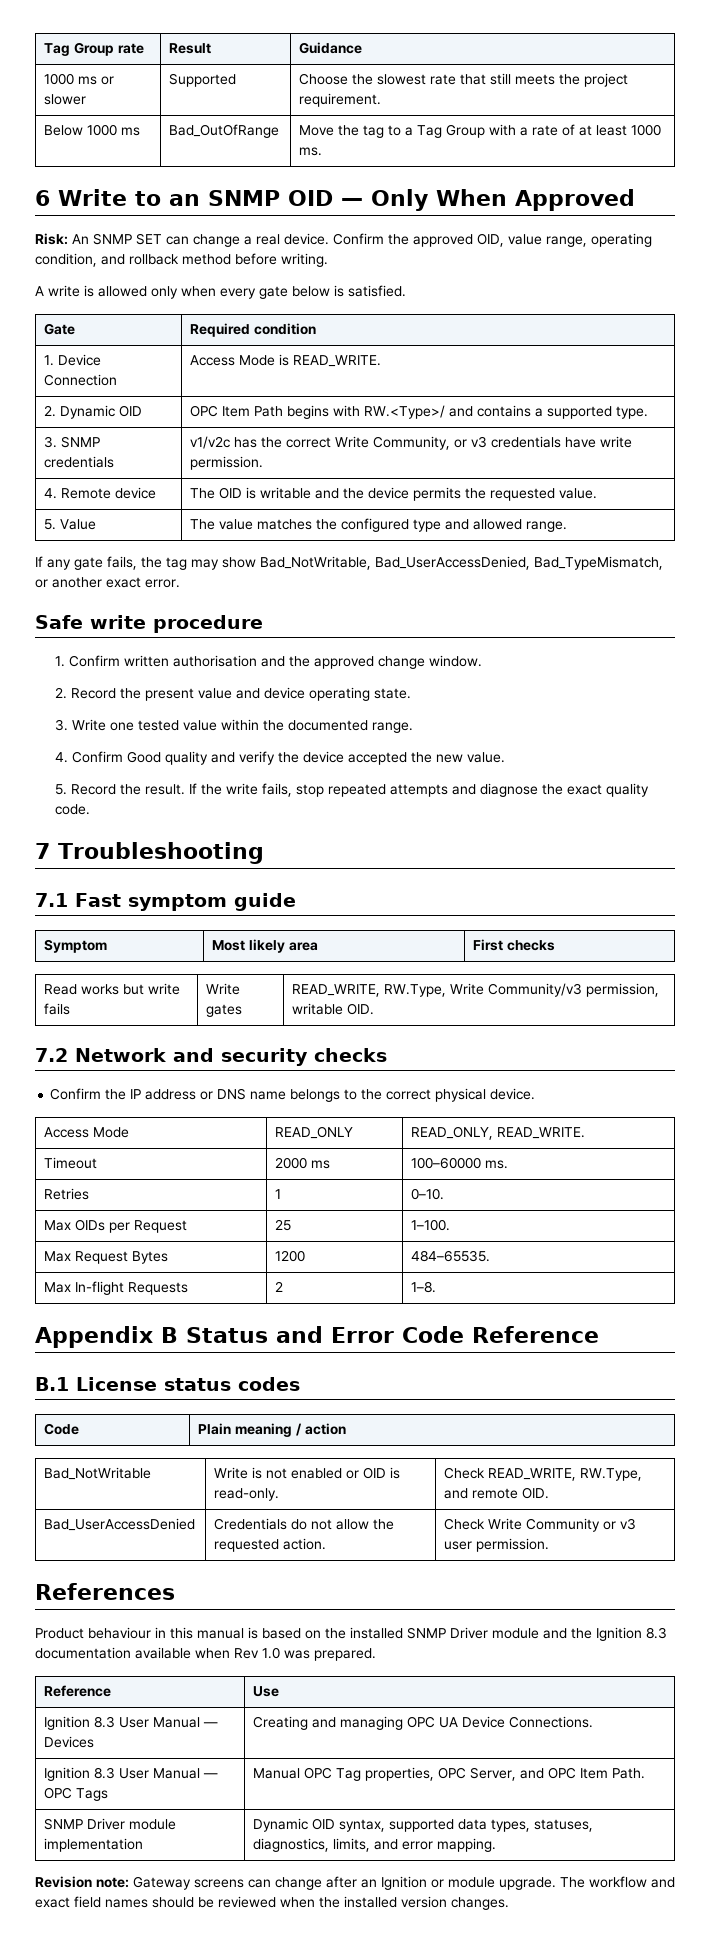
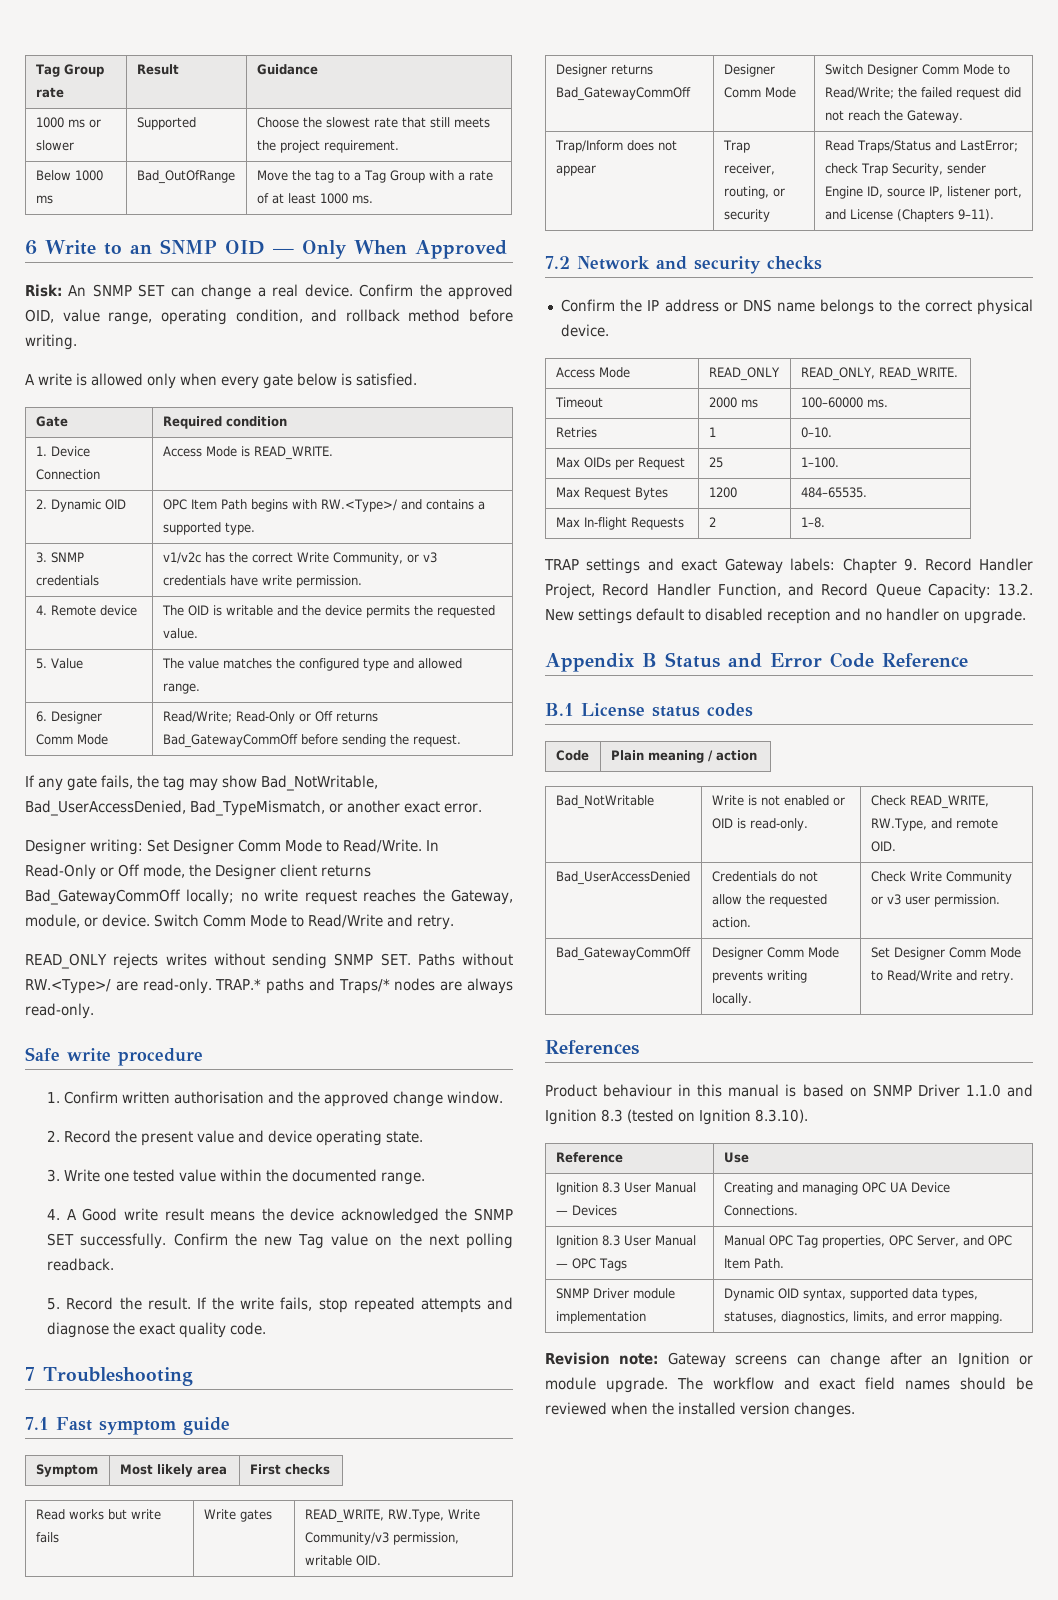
(568, 526) none -> [35,711,102,724] [35,734,108,745] [162,711,378,724] [162,734,461,748] // 6. Designer Comm Mode | Read/Write; Read-Only or Off returns Bad_GatewayCommOff before sending the request.
(180, 583) none -> [25,839,439,855] [25,864,371,880] [25,889,513,905] [25,914,454,930] [25,953,513,969] [25,978,513,994] [25,1003,94,1019] // Designer writing: Set Designer Comm Mode to Read/Write. In Read-Only or Off mode, the Designer client returns Bad_GatewayCommOff locally; no write request reaches the Gateway, module, or device. Switch Comm Mode to Read/Write and retry. // READ_ONLY rejects writes without sending SNMP SET. Paths without RW.<Type>/ are read-only. TRAP.* paths and Traps/* nodes are always read-only.
[72,751,506,765] Confirm Good quality and verify the device accepted the new value. -> [66,1208,513,1224] [47,1233,513,1249] [47,1258,115,1271] A Good write result means the device acknowledged the SNMP SET successfully. Confirm the new Tag value on the next polling readback.
(375, 1009) none -> [555,64,653,77] [555,87,691,101] [723,64,775,77] [723,87,796,98] [824,64,1010,77] [824,87,1021,100] [824,110,963,123] [554,140,677,153] [555,165,596,176] [722,140,750,153] [723,163,775,175] [723,186,785,199] [723,209,770,222] [824,140,1018,153] [824,163,986,176] [824,186,1022,199] [824,209,994,222] // Designer returns Bad_GatewayCommOff | Designer Comm Mode | Switch Designer Comm Mode to Read/Write; the failed request did not reach the Gateway. // Trap/Inform does not appear | Trap receiver, routing, or security | Read Traps/Status and LastError; check Trap Security, sender Engine ID, source IP, listener port, and License (Chapters 9–11).
(437, 1287) none -> [544,558,1033,574] [545,583,1033,599] [545,608,1026,624] // TRAP settings and exact Gateway labels: Chapter 9. Record Handler Project, Record Handler Function, and Record Queue Capacity: 13.2. New settings default to disabled reception and no handler on upgrade.
(550, 1545) none -> [555,947,691,961] [711,947,839,960] [711,970,807,983] [711,993,752,1006] [870,947,1021,960] [870,970,1014,983] // Bad_GatewayCommOff | Designer Comm Mode prevents writing locally. | Set Designer Comm Mode to Read/Write and retry.
[325,1627,667,1641] [35,1647,376,1661] the installed SNMP Driver module and the Ignition 8.3 documentation available when Rev 1.0 was prepared. -> [872,1084,1033,1097] [545,1109,808,1125] SNMP Driver 1.1.0 and Ignition 8.3 (tested on Ignition 8.3.10).

